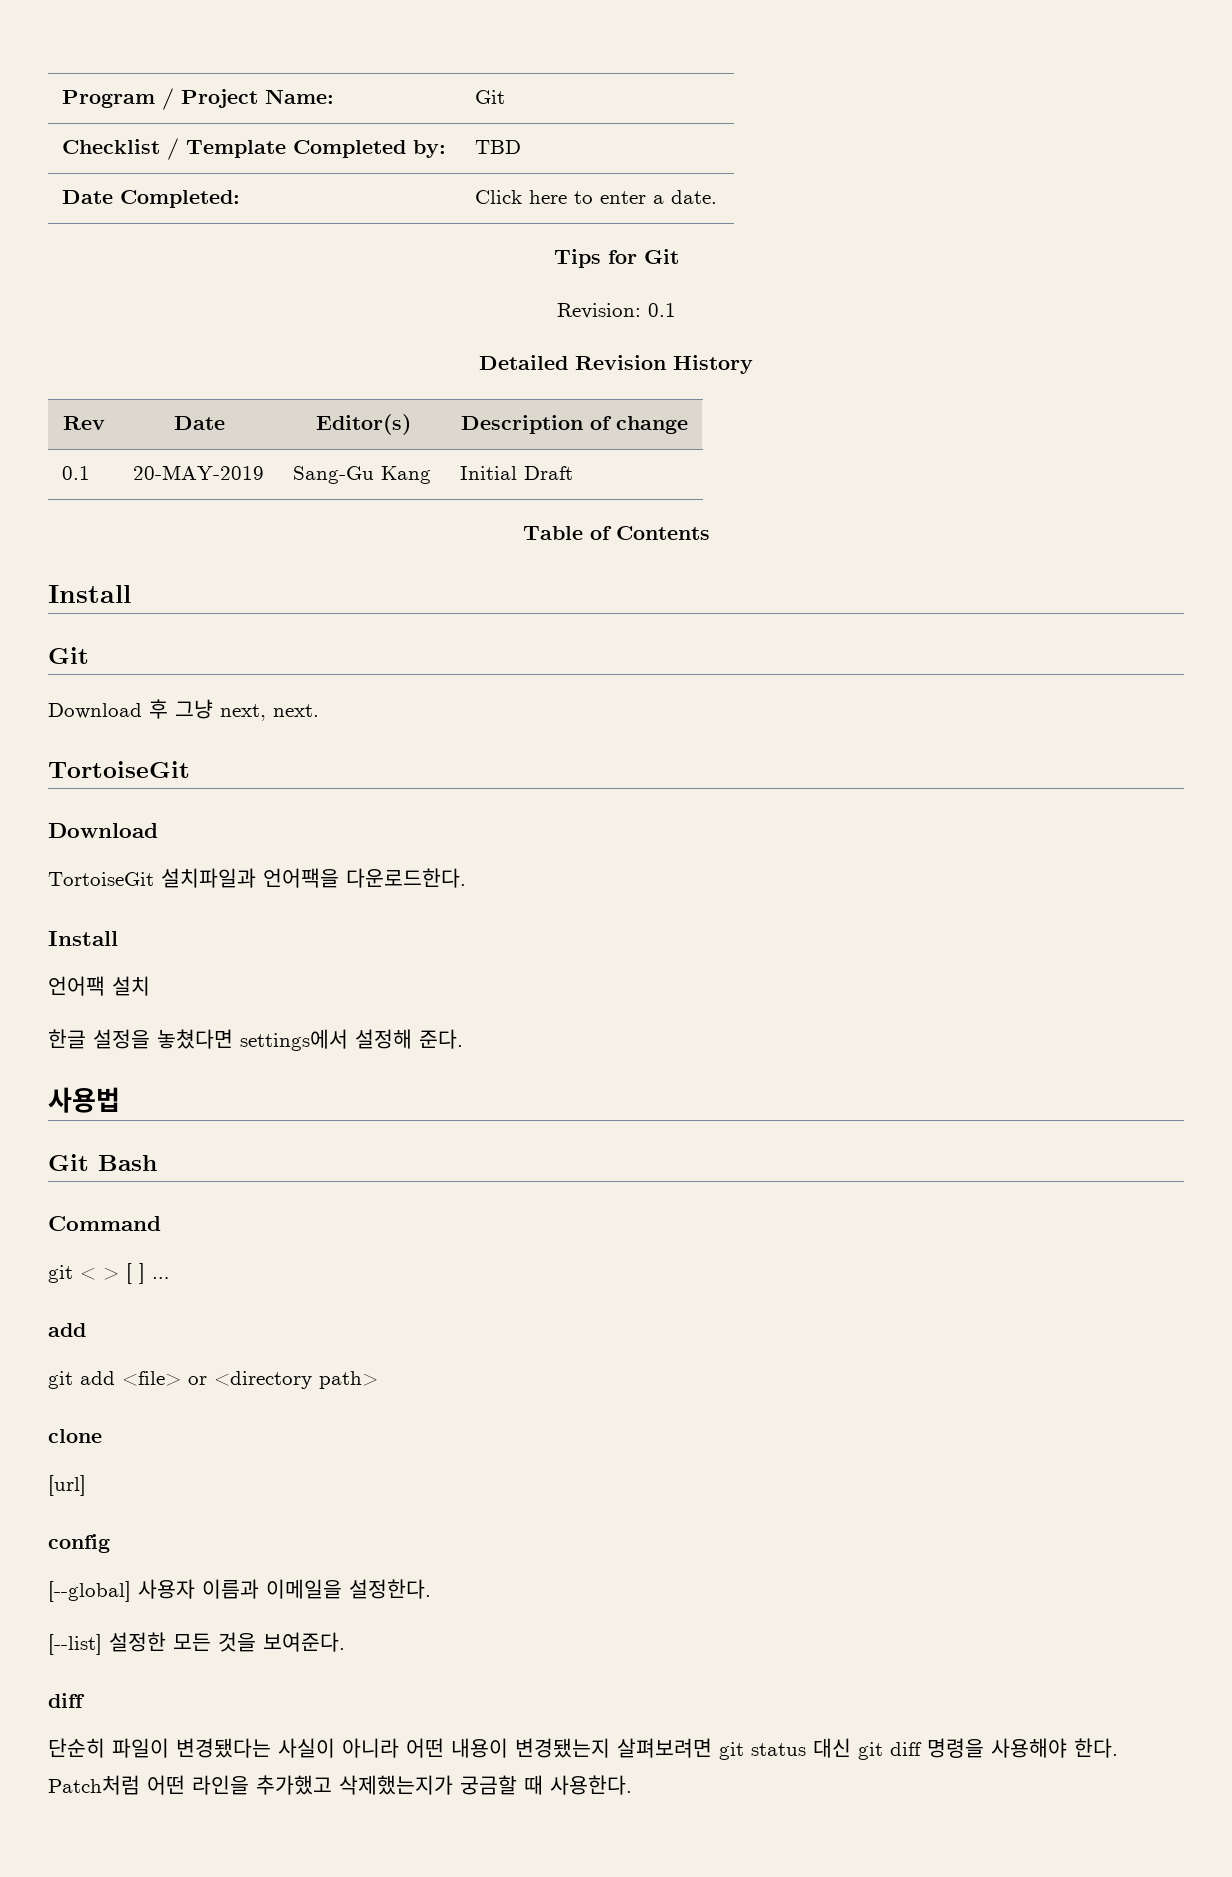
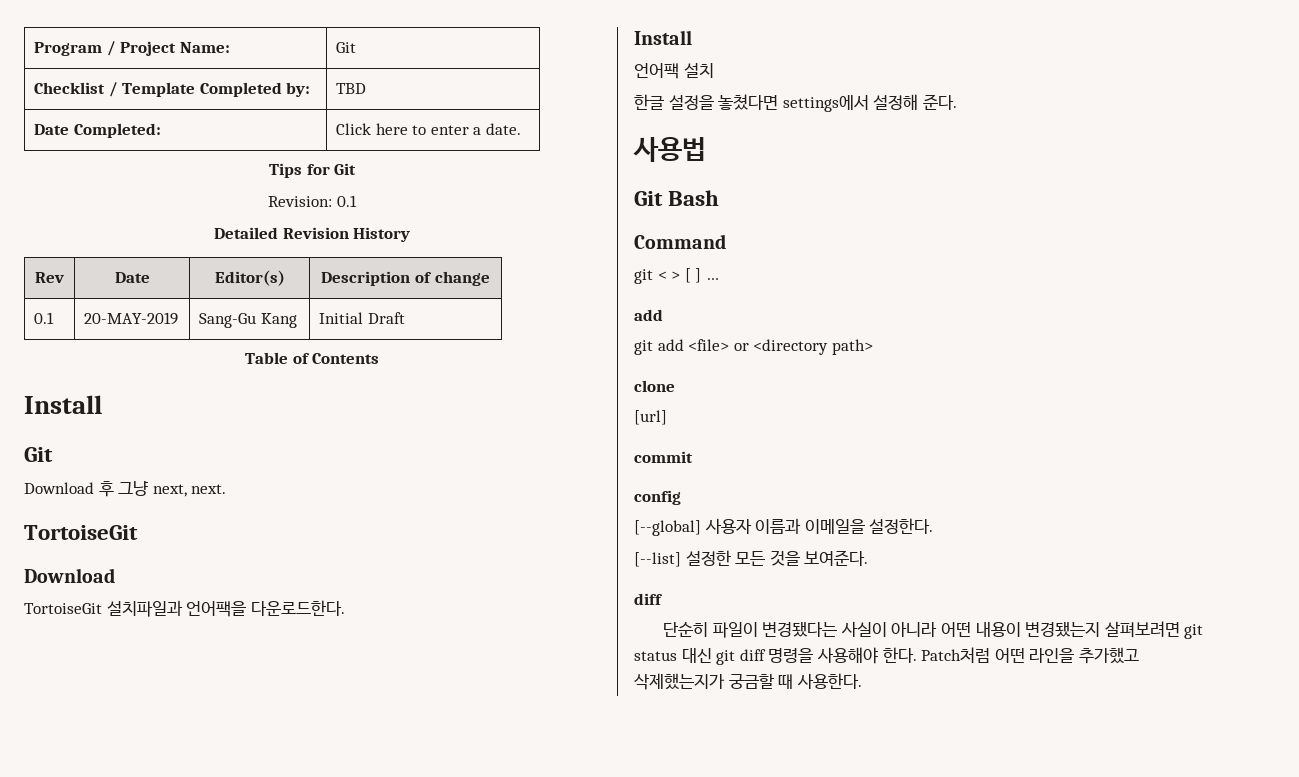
(86, 1485) none -> [634,451,693,463] // commit

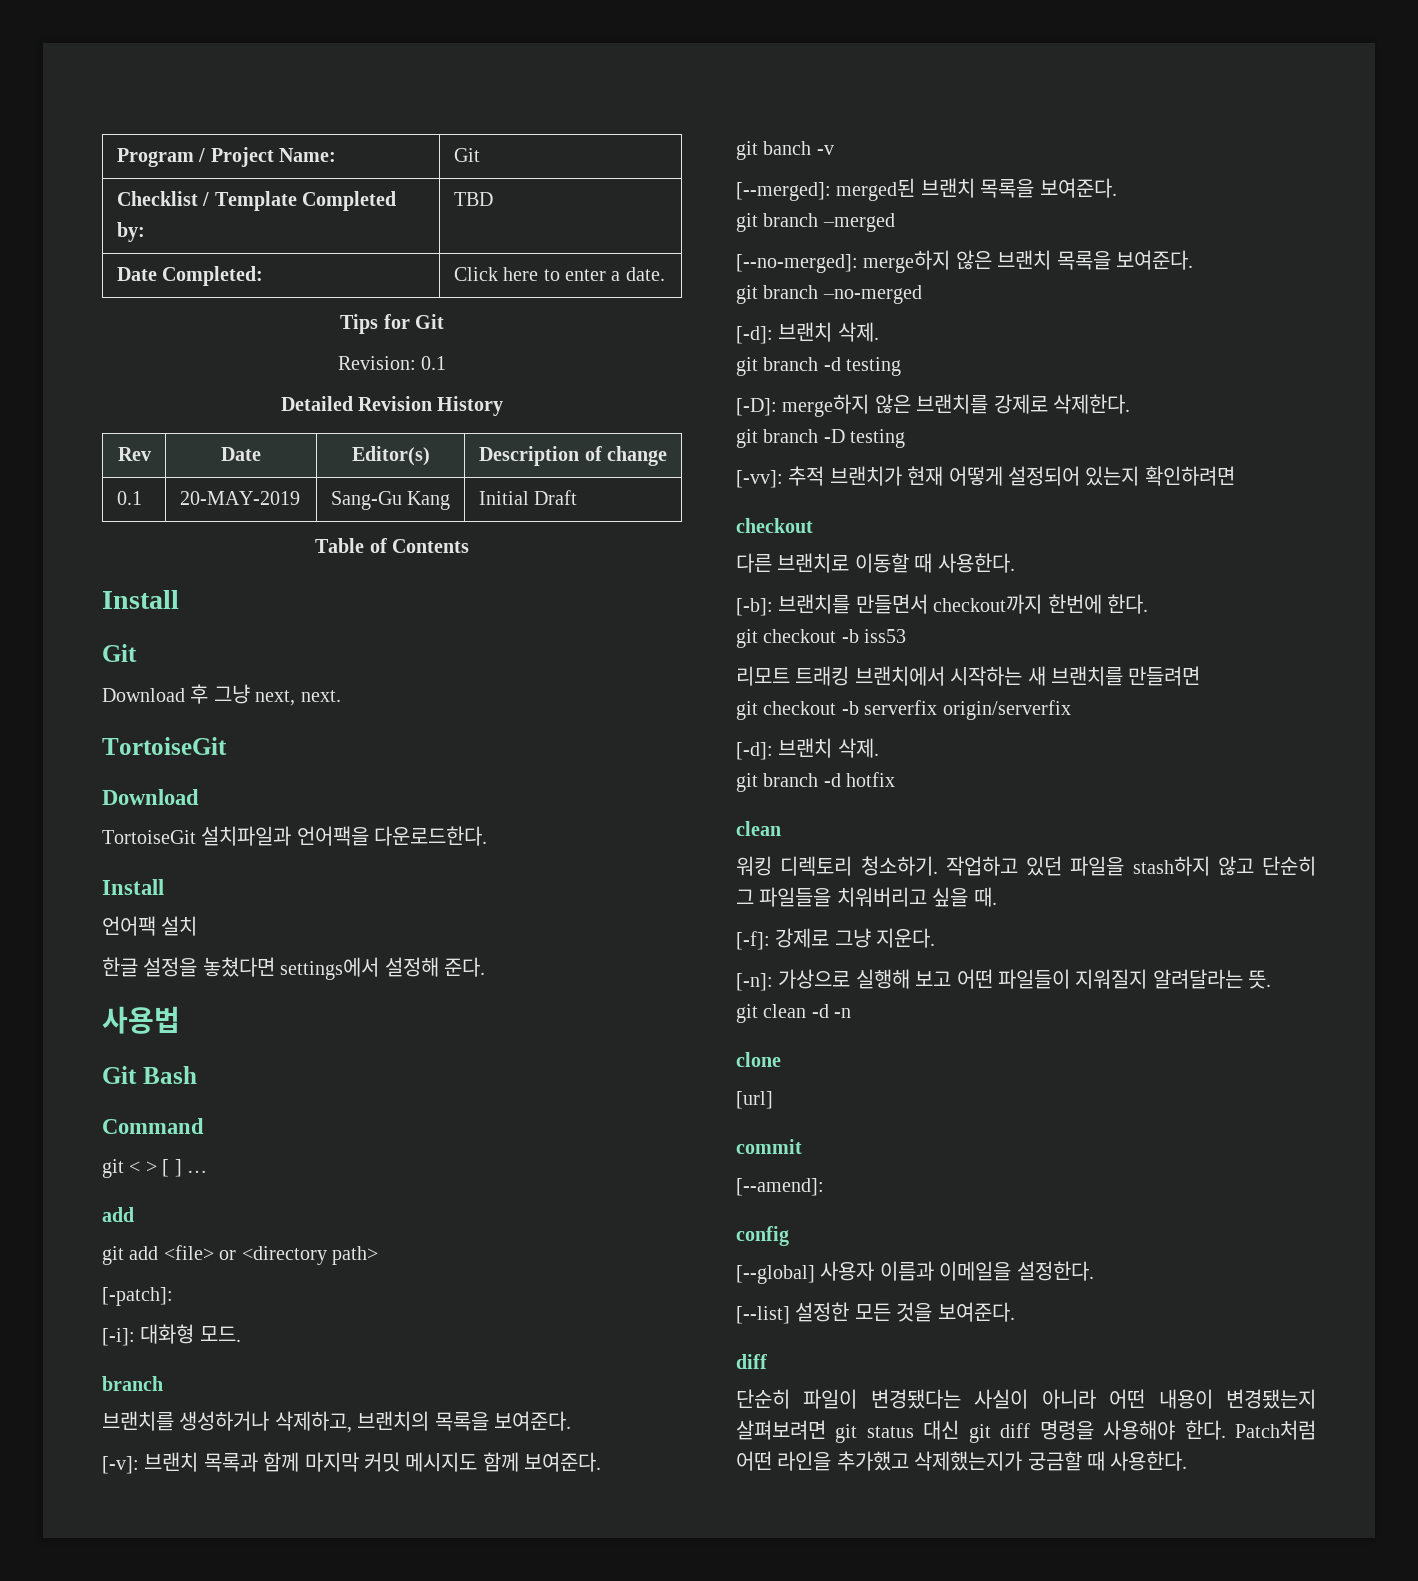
(873, 347) none -> [102,1287,173,1306] [102,1324,241,1346] [102,1376,163,1391] [102,1411,571,1433] [102,1452,602,1474] [736,141,834,160] [736,178,1117,201] [736,213,895,232] [736,250,1193,273] [736,285,922,304] [736,322,879,344] [736,357,902,376] [736,394,1130,417] [736,429,906,448] [736,466,1235,488] [736,518,813,533] [736,553,1015,573] [736,594,1148,616] [736,629,907,648] [736,666,1201,686] [736,700,1071,720] [736,738,879,760] [736,772,896,792] [736,821,781,836] [736,856,1316,876] [736,887,997,907] [736,928,936,950] [736,969,1272,991] [736,1004,852,1023] // [-patch]: // [-i]: 대화형 모드. // branch // 브랜치를 생성하거나 삭제하고, 브랜치의 목록을 보여준다. // [-v]: 브랜치 목록과 함께 마지막 커밋 메시지도 함께 보여준다. // git banch -v // [--merged]: merged된 브랜치 목록을 보여준다. // git branch –merged // [--no-merged]: merge하지 않은 브랜치 목록을 보여준다. // git branch –no-merged // [-d]: 브랜치 삭제. // git branch -d testing // [-D]: merge하지 않은 브랜치를 강제로 삭제한다. // git branch -D testing // [-vv]: 추적 브랜치가 현재 어떻게 설정되어 있는지 확인하려면 // checkout // 다른 브랜치로 이동할 때 사용한다. // [-b]: 브랜치를 만들면서 checkout까지 한번에 한다. // git checkout -b iss53 // 리모트 트래킹 브랜치에서 시작하는 새 브랜치를 만들려면 // git checkout -b serverfix origin/serverfix // [-d]: 브랜치 삭제. // git branch -d hotfix // clean // 워킹 디렉토리 청소하기. 작업하고 있던 파일을 stash하지 않고 단순히 그 파일들을 치워버리고 싶을 때. // [-f]: 강제로 그냥 지운다. // [-n]: 가상으로 실행해 보고 어떤 파일들이 지워질지 알려달라는 뜻. // git clean -d -n
(693, 457) none -> [736,1178,824,1196] // [--amend]:

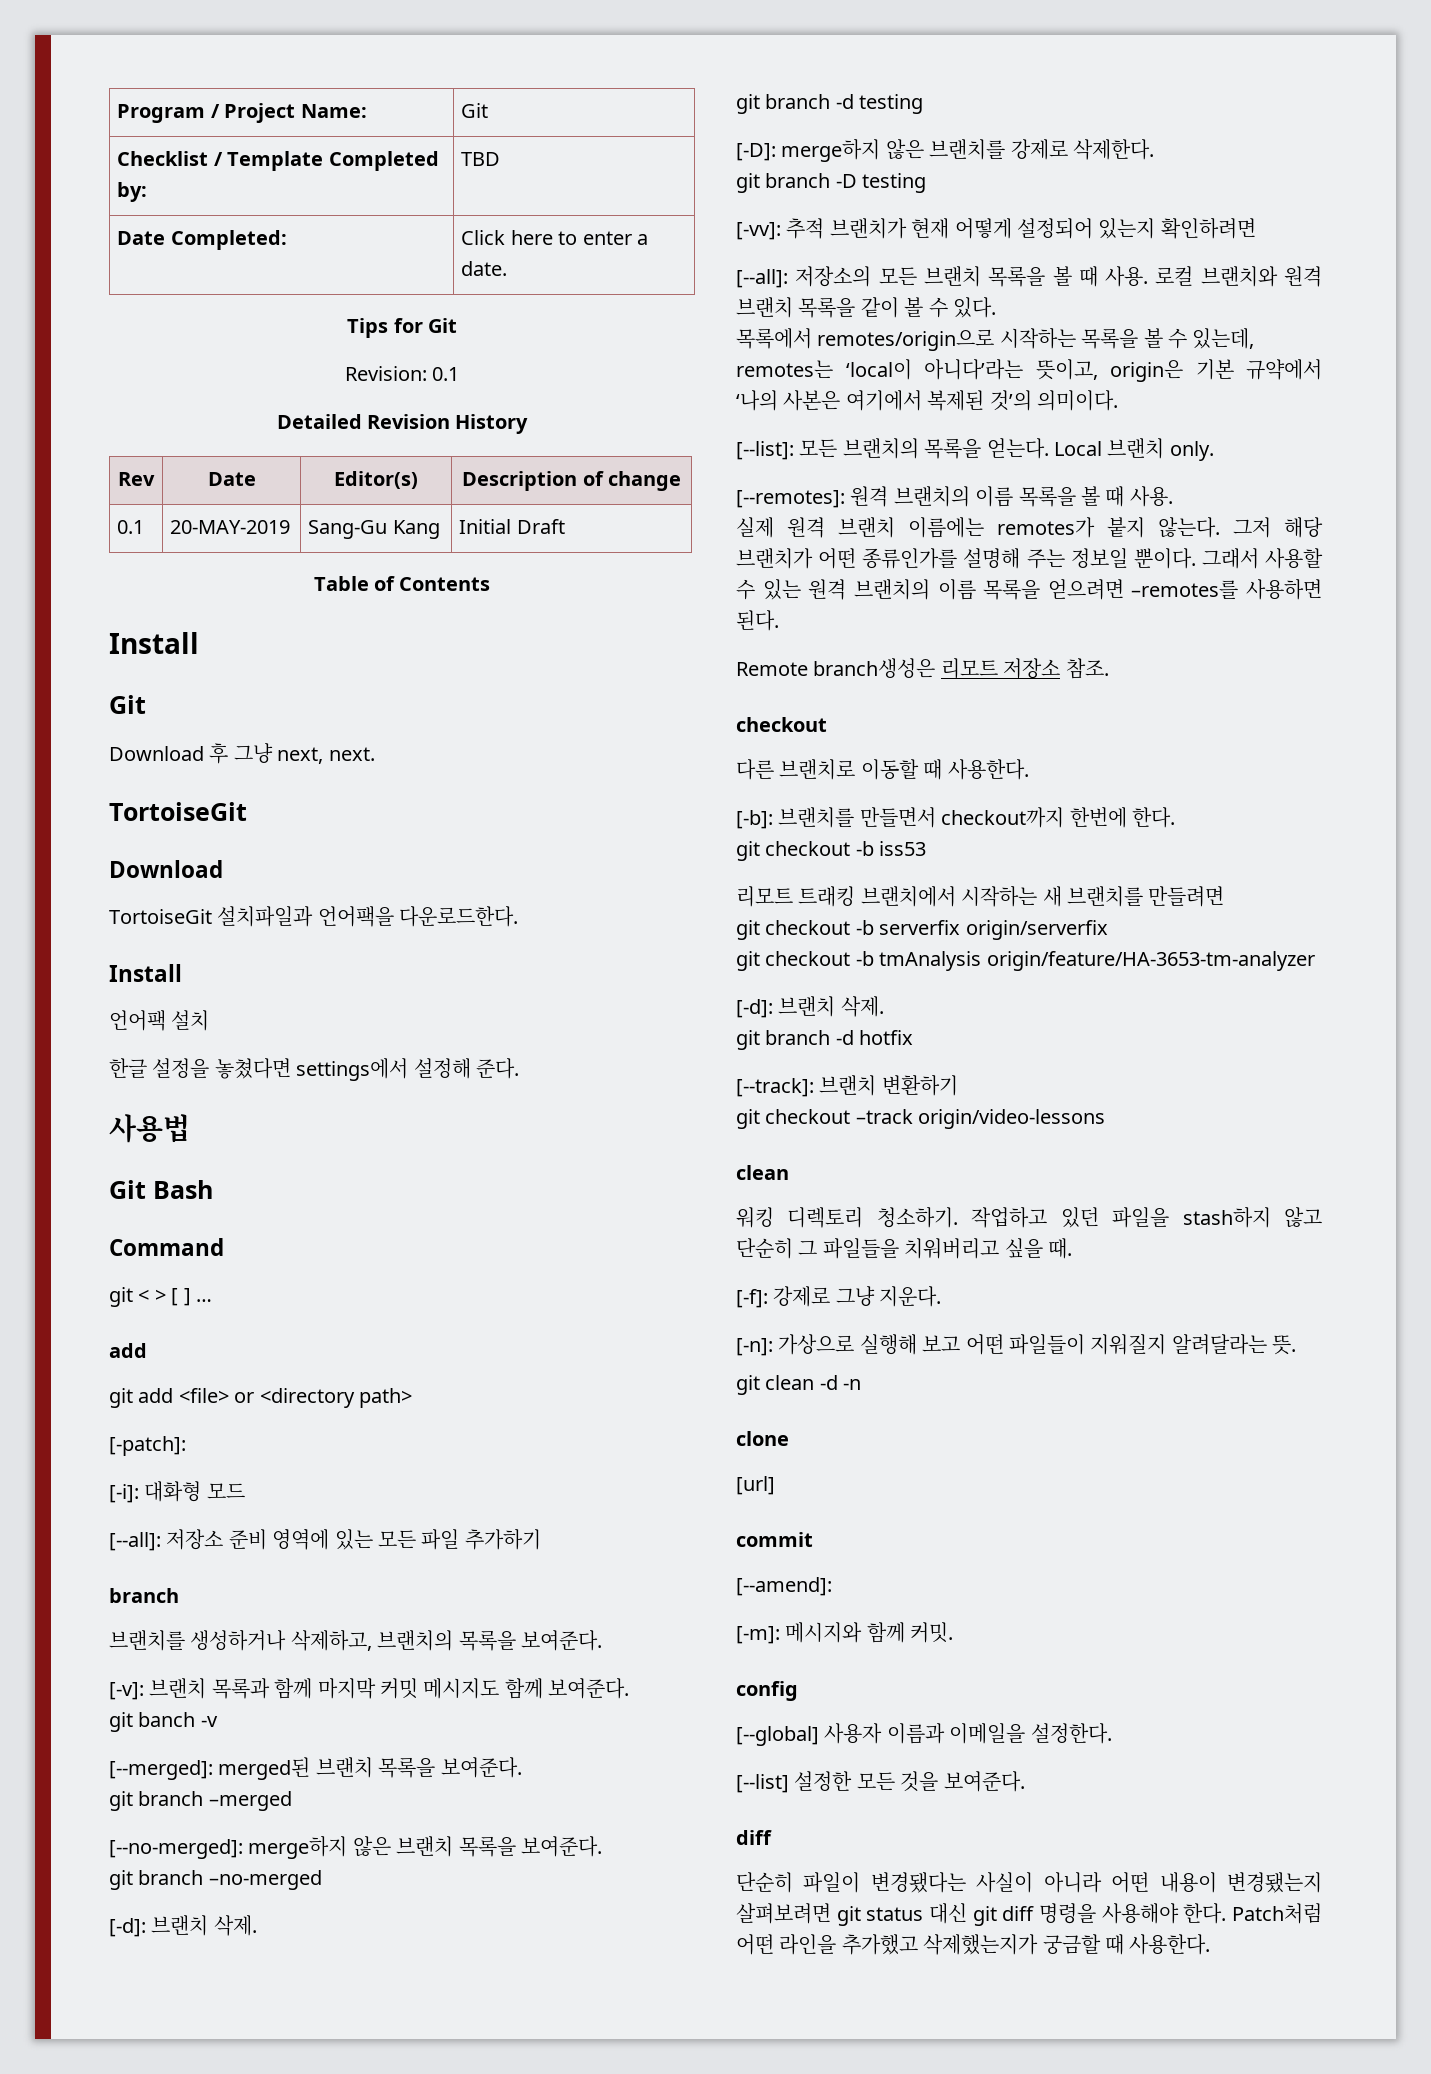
[199,1326,241,1342] 모드. -> [206,1483,245,1499] [109,1529,541,1551] 모드 // [--all]: 저장소 준비 영역에 있는 모든 파일 추가하기
(1235, 476) none -> [736,266,1322,288] [736,297,996,318] [736,328,1255,351] [736,359,1322,382] [736,390,1118,411] [736,438,1214,461] [736,486,1173,508] [736,517,1323,538] [736,548,1323,569] [736,579,1322,600] [736,610,779,631] [736,658,1109,679] // [--all]: 저장소의 모든 브랜치 목록을 볼 때 사용. 로컬 브랜치와 원격 브랜치 목록을 같이 볼 수 있다. // 목록에서 remotes/origin으로 시작하는 목록을 볼 수 있는데, remotes는 ‘local이 아니다’라는 뜻이고, origin은 기본 규약에서 ‘나의 사본은 여기에서 복제된 것’의 의미이다. // [--list]: 모든 브랜치의 목록을 얻는다. Local 브랜치 only. // [--remotes]: 원격 브랜치의 이름 목록을 볼 때 사용. // 실제 원격 브랜치 이름에는 remotes가 붙지 않는다. 그저 해당 브랜치가 어떤 종류인가를 설명해 주는 정보일 뿐이다. 그래서 사용할 수 있는 원격 브랜치의 이름 목록을 얻으려면 –remotes를 사용하면 된다. // Remote branch생성은 리모트 저장소 참조.
(1071, 710) none -> [736,951,1315,971] // git checkout -b tmAnalysis origin/feature/HA-3653-tm-analyzer
(896, 779) none -> [736,1075,958,1097] [736,1109,1106,1129] // [--track]: 브랜치 변환하기 // git checkout –track origin/video-lessons
(824, 1187) none -> [736,1622,954,1644] // [-m]: 메시지와 함께 커밋.

